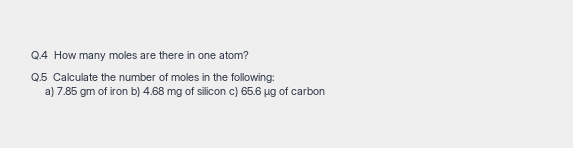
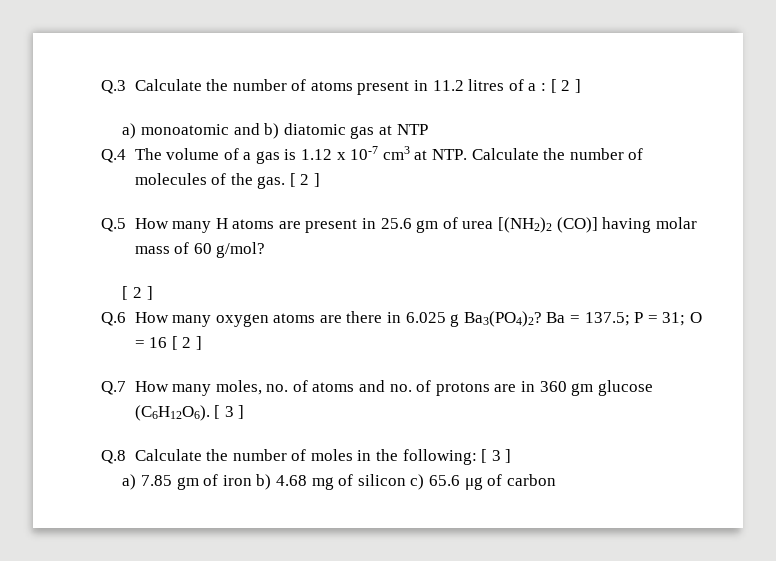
[31,51,249,61] [31,73,47,82] Q.4 How many moles are there in one atom? // Q.5 -> [101,79,581,95] [122,123,428,139] [101,146,644,164] [134,173,321,189] [101,217,697,233] [134,242,266,258] [122,286,153,300] [101,311,702,327] [134,336,202,350] [101,380,653,396] [134,405,245,421] [101,450,126,464] Q.3 Calculate the number of atoms present in 11.2 litres of a : [ 2 ] // a) monoatomic and b) diatomic gas at NTP // Q.4 The volume of a gas is 1.12 x 10-7 cm3 at NTP. Calculate the number of molecules of the gas. [ 2 ] // Q.5 How many H atoms are present in 25.6 gm of urea [(NH2)2 (CO)] having molar mass of 60 g/mol? // [ 2 ] // Q.6 How many oxygen atoms are there in 6.025 g Ba3(PO4)2? Ba = 137.5; P = 31; O = 16 [ 2 ] // Q.7 How many moles, no. of atoms and no. of protons are in 360 gm glucose (C6H12O6). [ 3 ] // Q.8
(274, 78) none -> [481,449,512,463] [ 3 ]

